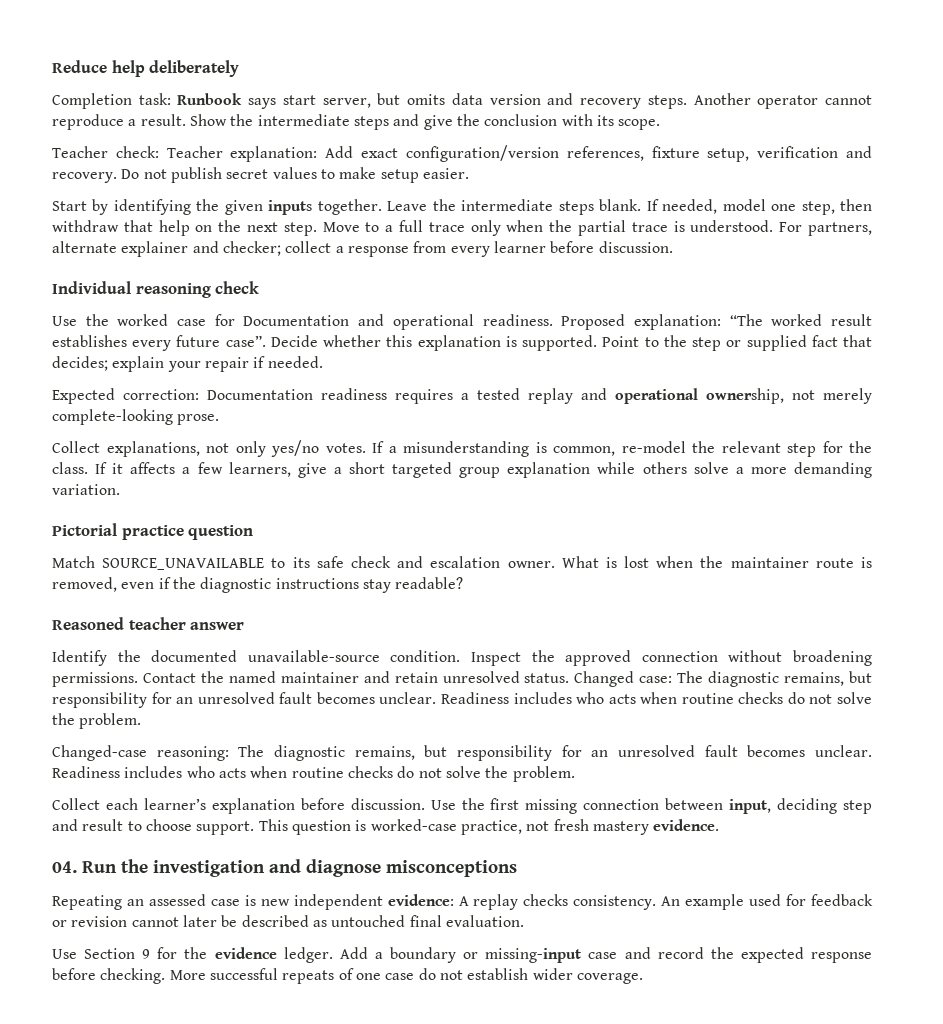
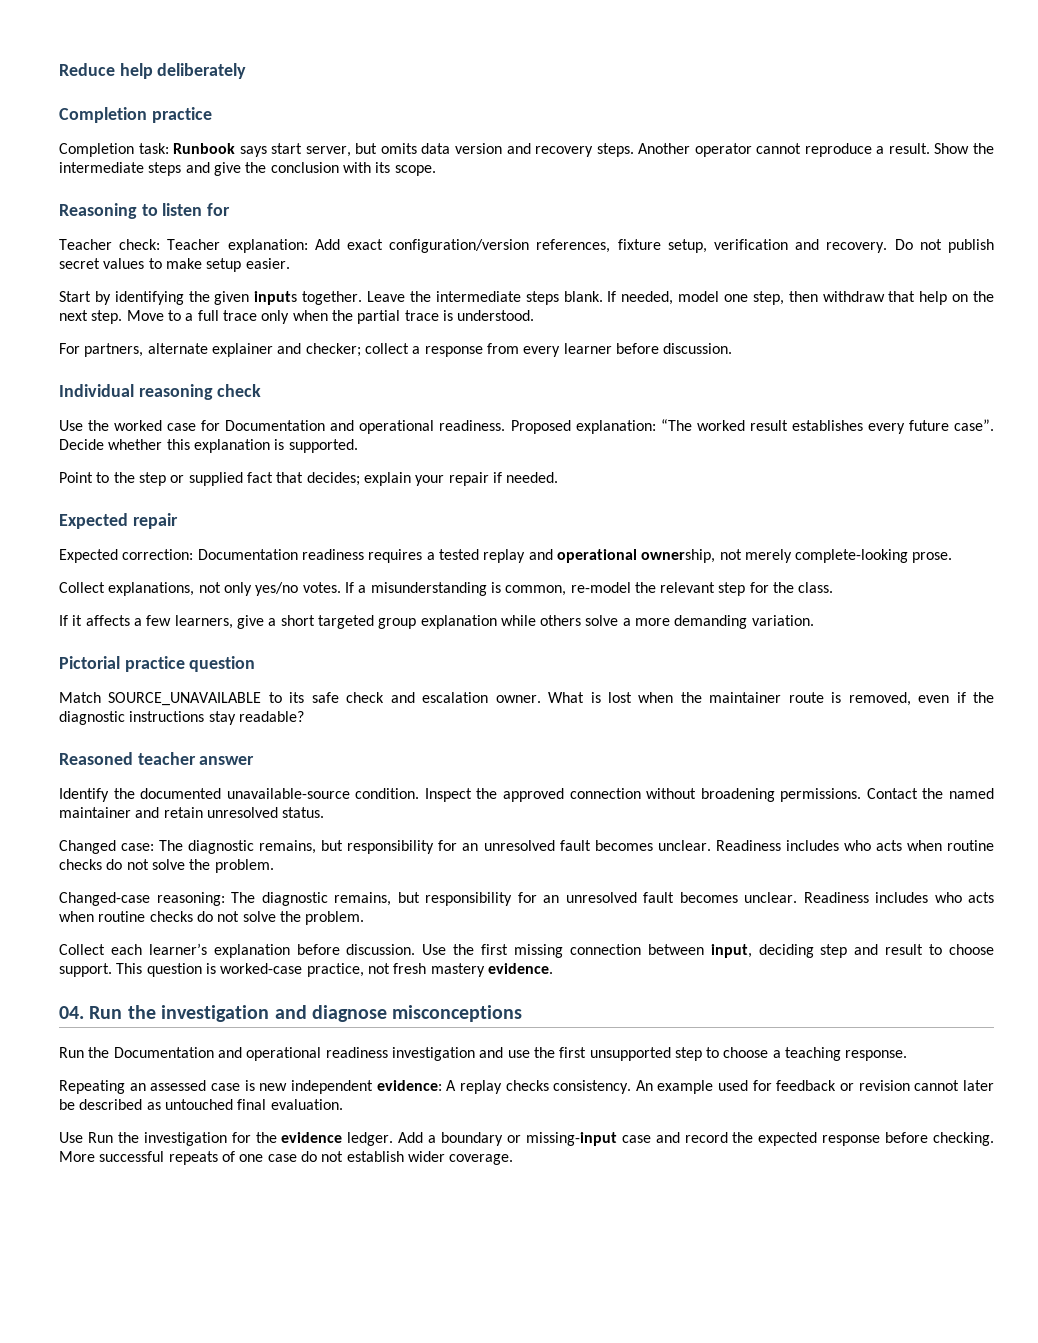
(240, 68) none -> [59,107,212,123] // Completion practice
(661, 124) none -> [59,203,231,219] // Reasoning to listen for
(774, 226) none -> (535, 315) //
(598, 343) none -> (358, 446) //
(323, 362) none -> [59,513,178,529] // Expected repair
(88, 468) none -> (834, 587) //
(570, 678) none -> (325, 812) //
(517, 868) none -> [59,1047,908,1061] // Run the Documentation and operational readiness investigation and use the first unsupported step to choose a teaching response.
[84,948,151,959] Section 9 -> [87,1132,227,1146] Run the investigation

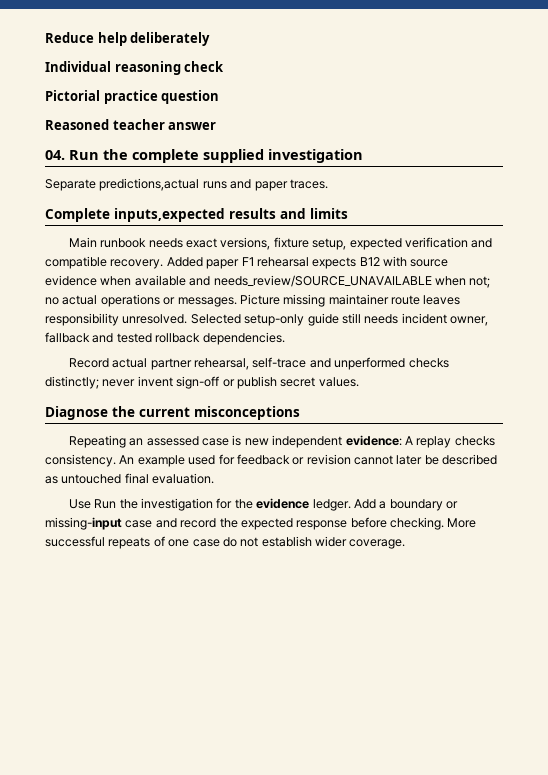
[59,107,212,123] [59,143,994,157] [59,162,436,176] [59,203,231,219] [59,239,995,253] [59,258,290,272] [59,291,995,305] [59,310,535,324] [59,343,733,357] [59,384,262,400] [59,419,994,434] [59,439,358,453] [59,472,559,486] [59,513,178,529] [59,549,953,563] [59,582,834,596] [59,615,814,629] [59,656,256,672] [59,692,995,706] [59,711,304,725] [59,752,255,765] [59,788,994,802] [59,807,325,818] [59,840,994,854] [59,859,274,873] [59,892,994,906] [59,911,365,925] [59,943,995,958] [59,963,553,977] Completion practice // Completion task: Runbook says start server, but omits data version and recovery steps. Another operator cannot reproduce a result. Show the intermediate steps and give the conclusion with its scope. // Reasoning to listen for // Teacher check: Teacher explanation: Add exact configuration/version references, fixture setup, verification and recovery. Do not publish secret values to make setup easier. // Start by identifying the given inputs together. Leave the intermediate steps blank. If needed, model one step, then withdraw that help on the next step. Move to a full trace only when the partial trace is understood. // For partners, alternate explainer and checker; collect a response from every learner before discussion. // Individual reasoning check // Use the worked case for Documentation and operational readiness. Proposed explanation: “The worked result establishes every future case”. Decide whether this explanation is supported. // Point to the step or supplied fact that decides; explain your repair if needed. // Expected repair // Expected correction: Documentation readiness requires a tested replay and operational ownership, not merely complete-looking prose. // Collect explanations, not only yes/no votes. If a misunderstanding is common, re-model the relevant step for the class. // If it affects a few learners, give a short targeted group explanation while others solve a more demanding variation. // Pictorial practice question // Match SOURCE_UNAVAILABLE to its safe check and escalation owner. What is lost when the maintainer route is removed, even if the diagnostic instructions stay readable? // Reasoned teacher answer // Identify the documented unavailable-source condition. Inspect the approved connection without broadening permissions. Contact the named maintainer and retain unresolved status. // Changed case: The diagnostic remains, but responsibility for an unresolved fault becomes unclear. Readiness includes who acts when routine checks do not solve the problem. // Changed-case reasoning: The diagnostic remains, but responsibility for an unresolved fault becomes unclear. Readiness includes who acts when routine checks do not solve the problem. // Collect each learner’s explanation before discussion. Use the first missing connection between input, deciding step and result to choose support. This question is worked-case practice, not fresh mastery evidence. -> [45,61,225,75] [45,90,220,104] [45,119,217,130] Individual reasoning check // Pictorial practice question // Reasoned teacher answer
[161,1005,523,1022] [59,1047,908,1061] investigation and diagnose misconceptions // Run the Documentation and operational readiness investigation and use the first unsupported step to choose a teaching response. -> [132,149,363,163] [45,178,328,191] [45,208,348,222] [68,237,493,250] [45,256,449,269] [45,275,491,288] [45,294,461,307] [45,313,488,326] [45,332,285,345] [68,357,449,370] [45,376,359,389] [45,406,300,420] complete supplied investigation // Separate predictions,actual runs and paper traces. // Complete inputs,expected results and limits // Main runbook needs exact versions, fixture setup, expected verification and compatible recovery. Added paper F1 rehearsal expects B12 with source evidence when available and needs_review/SOURCE_UNAVAILABLE when not; no actual operations or messages. Picture missing maintainer route leaves responsibility unresolved. Selected setup-only guide still needs incident owner, fallback and tested rollback dependencies. // Record actual partner rehearsal, self-trace and unperformed checks distinctly; never invent sign-off or publish secret values. // Diagnose the current misconceptions

